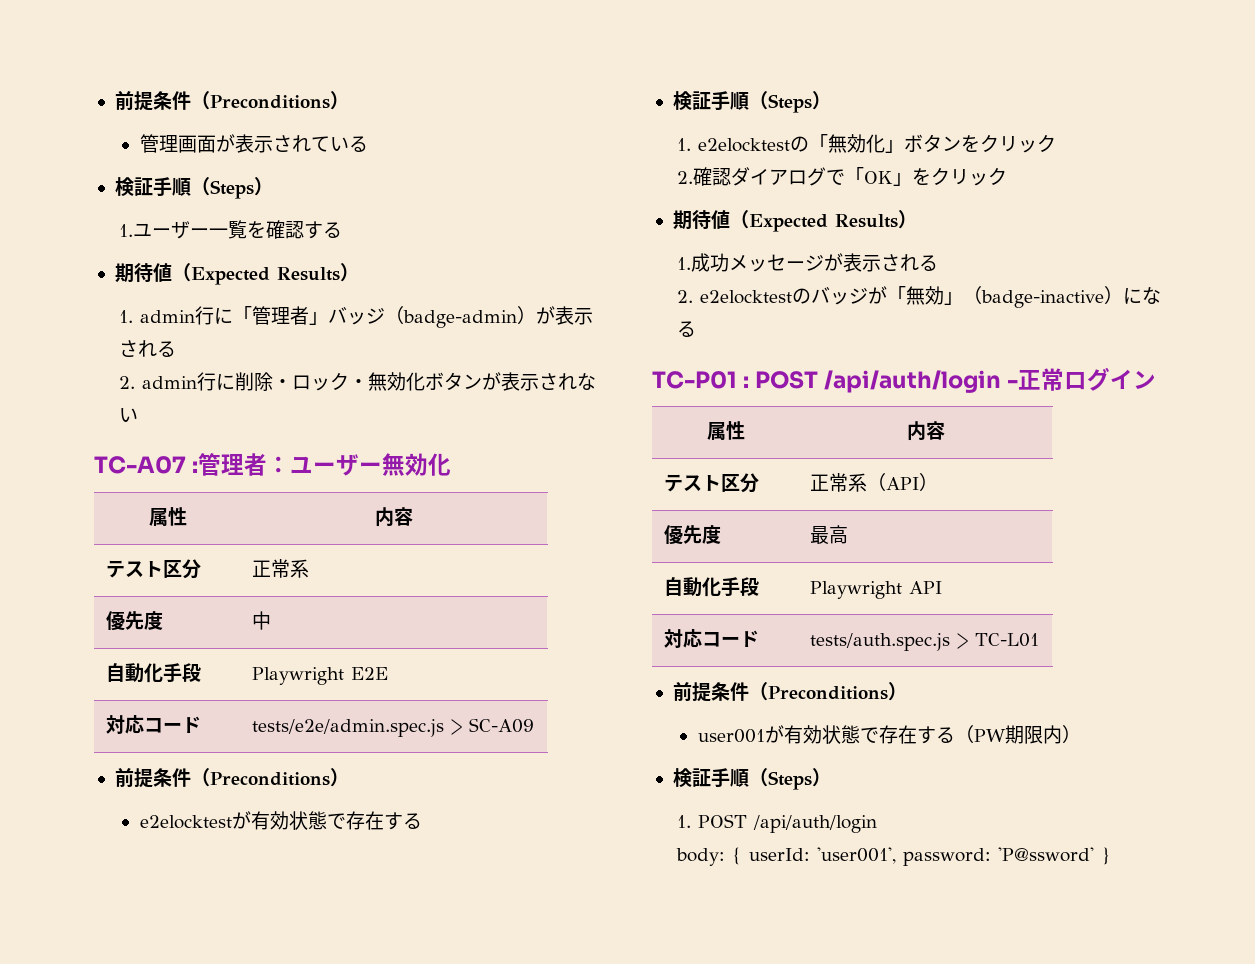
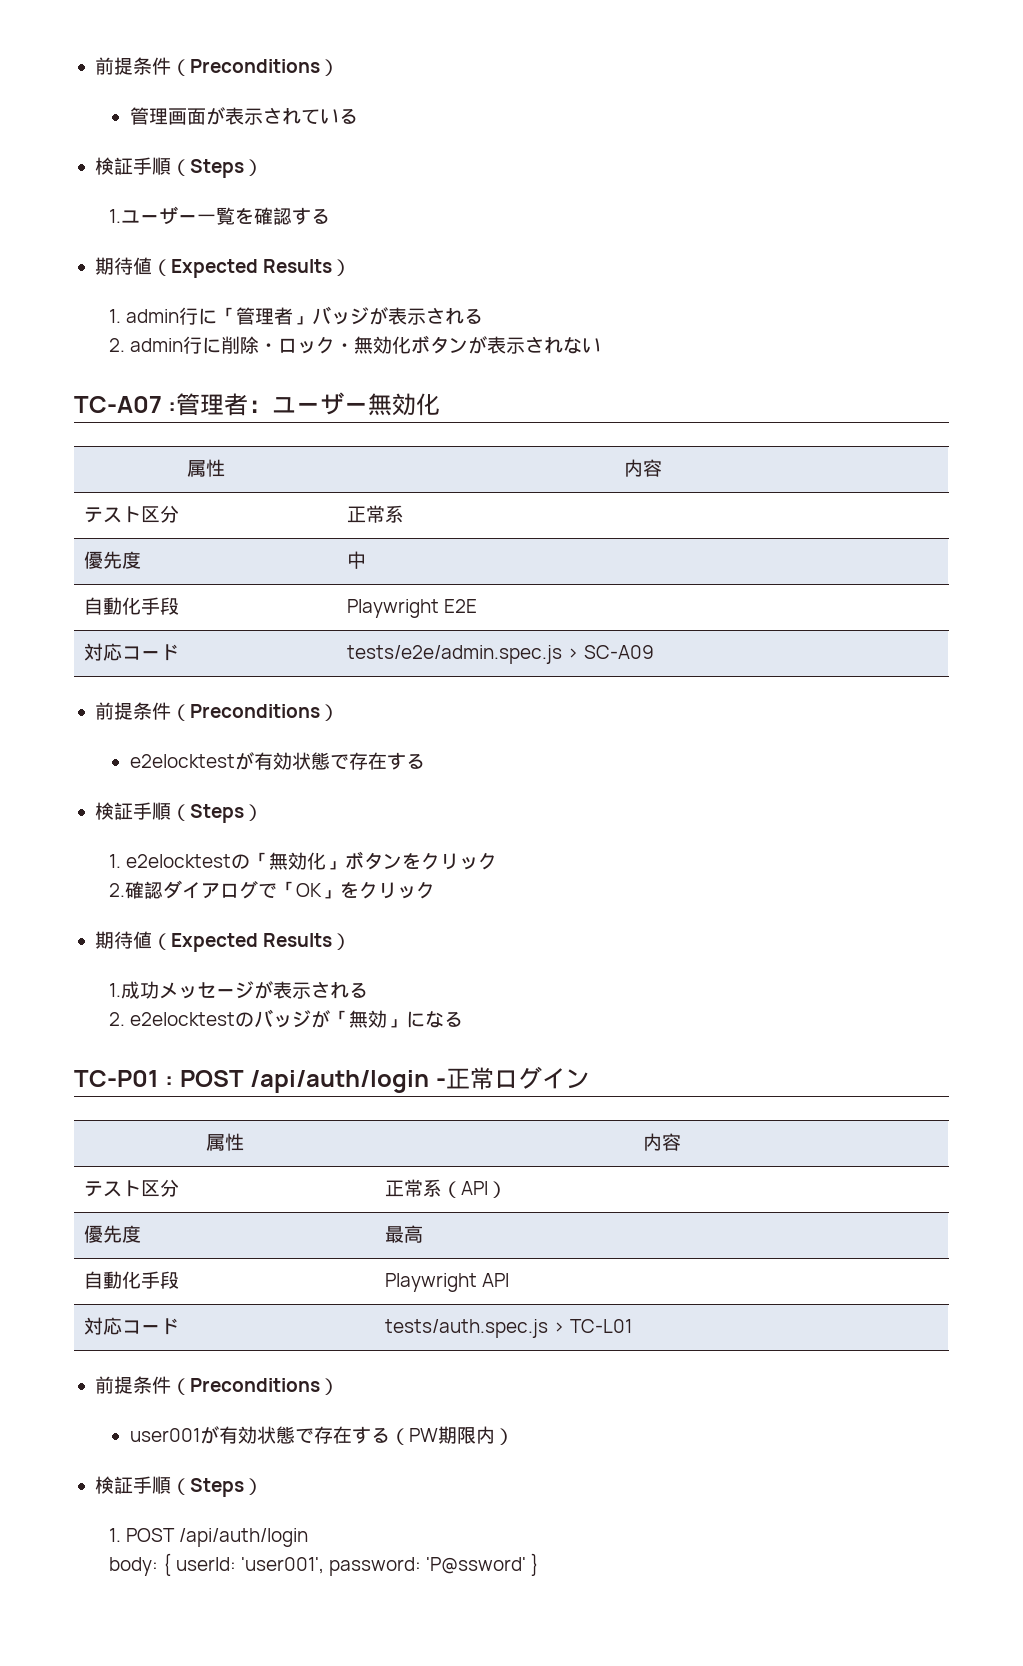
[384,306,536,328] （badge-admin） -> (369, 316) none
[962,286,1123,308] （badge-inactive） -> (406, 1023) none

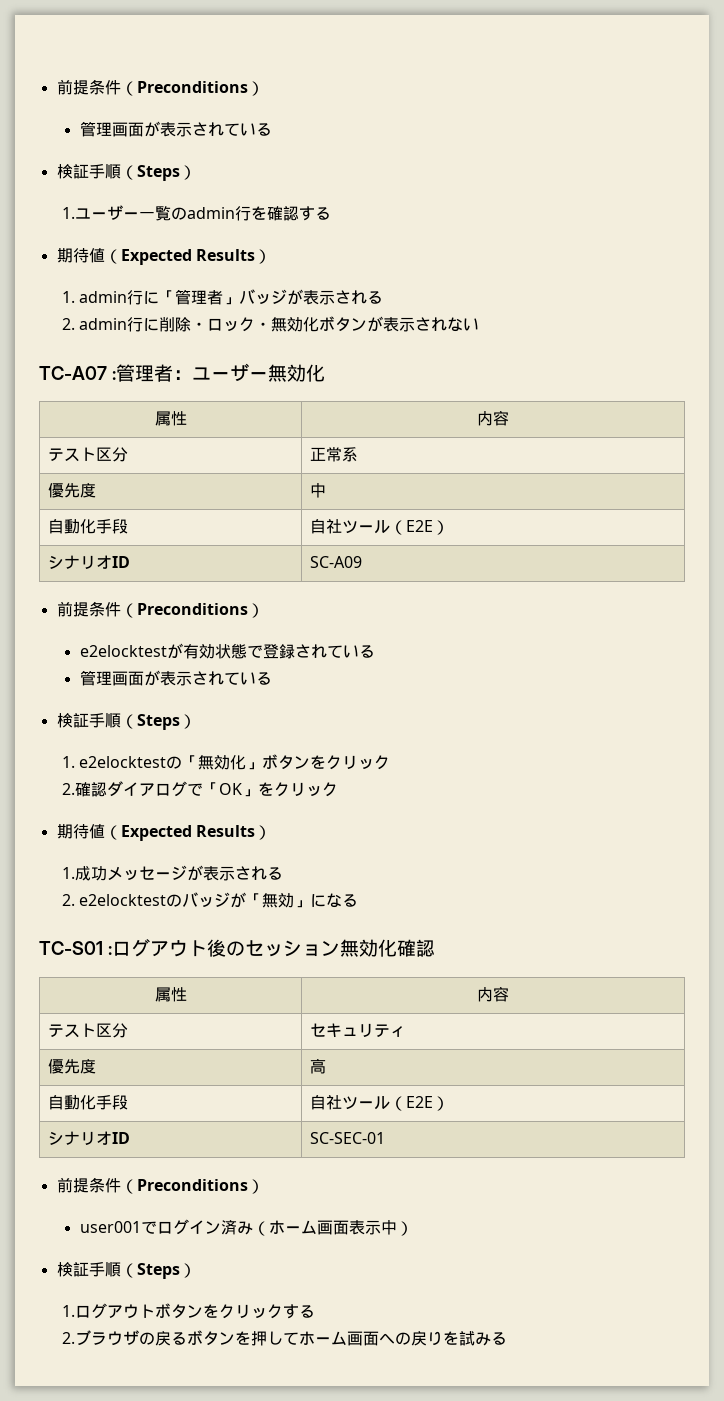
(235, 216) none -> [171,206,252,221] のadmin行
[347,599,478,618] [84,643,180,661] [347,645,580,664] Playwright E2E // 対応コード | tests/e2e/admin.spec.js > -> [310,519,450,535] [48,555,131,569] 自社ツール（E2E） // シナリオID |
[348,752,406,770] 存在す -> [262,644,375,659] [79,670,256,686] 登録されている // 管理画面が表示されてい
[74,1066,590,1093] [206,1133,244,1151] [643,1133,681,1151] [84,1179,180,1197] [385,1179,508,1198] [84,1225,142,1243] [385,1226,405,1243] TC-P01 : POST /api/auth/login -正常ログイン // 属性 | 内容 // テスト区分 | 正常系（API） // 優先度 | 最 -> [39,939,435,957] [154,987,187,1002] [477,986,509,1002] [48,1023,129,1038] [310,1023,407,1038] [48,1059,97,1074] TC-S01 :ログアウト後のセッション無効化確認 // 属性 | 内容 // テスト区分 | セキュリティ // 優先度 |
[385,1273,510,1292] [84,1317,180,1335] [385,1319,633,1338] Playwright API // 対応コード | tests/auth.spec.js > TC-L01 -> [310,1095,450,1111] [48,1131,131,1145] [310,1132,386,1144] 自社ツール（E2E） // シナリオID | SC-SEC-01
[199,1426,495,1445] が有効状態で存在する（PW期限内 -> [140,1219,397,1236] でログイン済み（ホーム画面表示中
[125,1528,308,1547] [108,1553,540,1576] POST /api/auth/login // body: { userId: 'user001', password: 'P@ssword' } -> [75,1303,316,1319] [62,1330,508,1346] ログアウトボタンをクリックする // 2.ブラウザの戻るボタンを押してホーム画面への戻りを試みる

